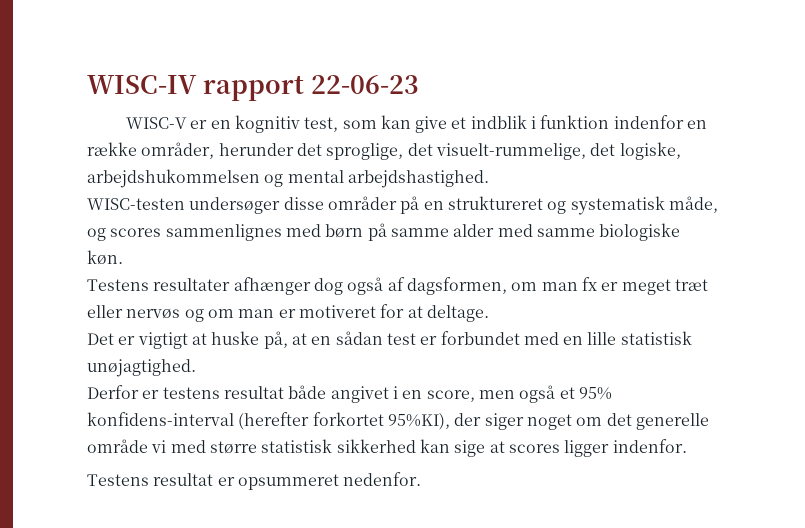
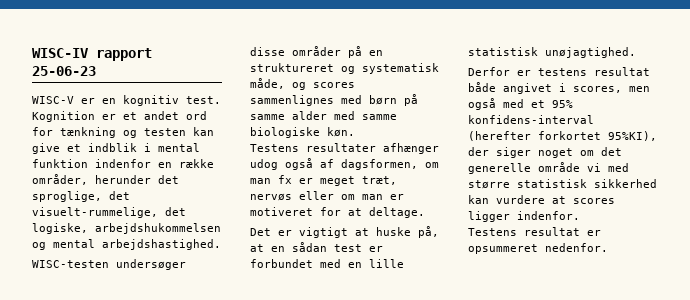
[310,75,419,94] 22-06-23 -> [32,66,96,76] 25-06-23
[304,117,377,132] test, som -> [186,96,221,104] [32,111,207,122] [32,127,186,138] test. Kognition er et andet ord for tænkning og testen
(537, 122) none -> [158,143,200,152] mental
[313,278,343,295] dog -> [250,159,278,170] udog
[674,279,708,291] [87,305,204,322] træt eller nervøs og -> [362,176,397,185] [250,191,334,201] træt, nervøs eller
[402,390,475,402] en score, -> [573,86,622,93] scores,
(556, 394) none -> [503,99,524,108] med
[454,440,486,457] sige -> [496,195,545,204] vurdere

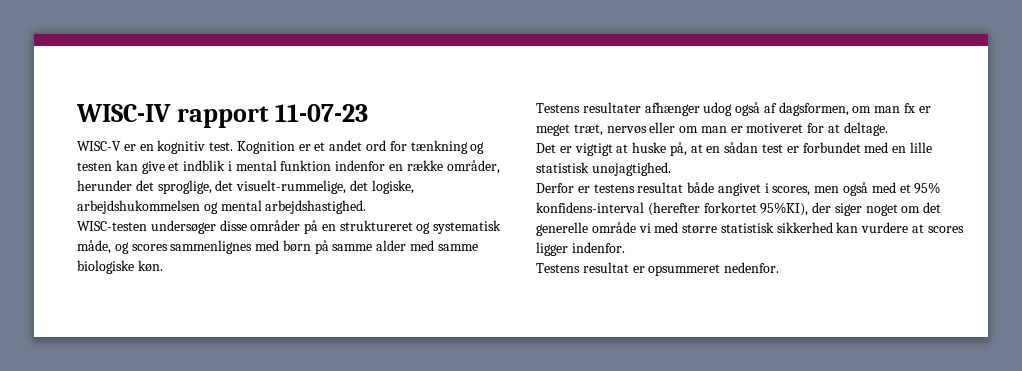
[32,66,96,76] 25-06-23 -> [274,104,368,122] 11-07-23

